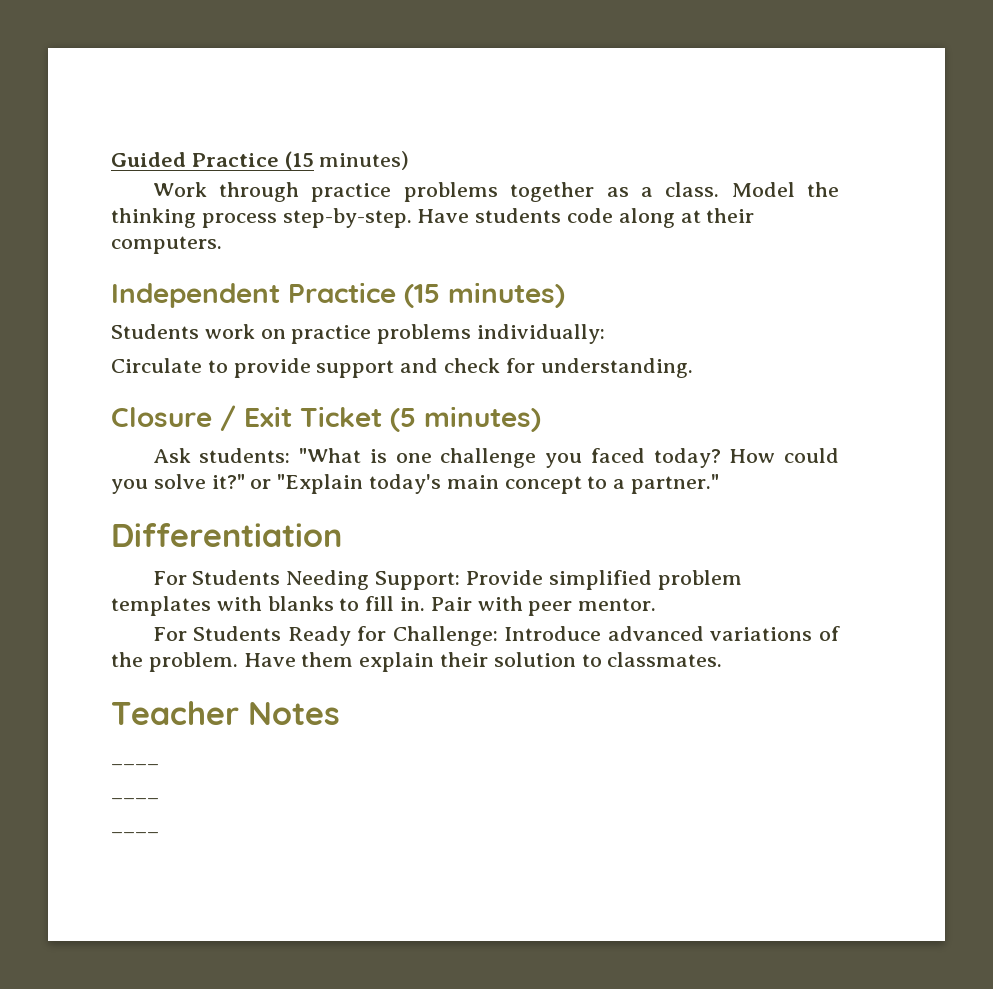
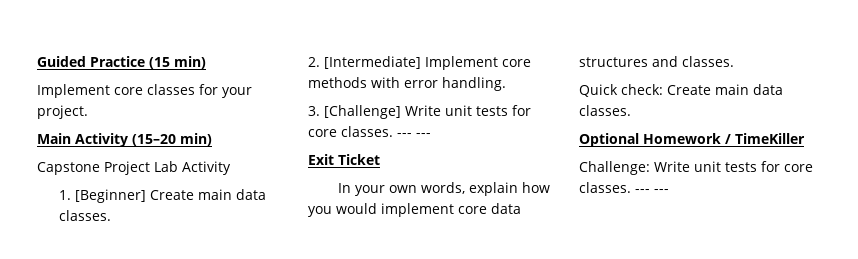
[319,151,410,170] [152,182,839,202] [111,208,755,228] [111,236,222,254] [111,282,565,308] [111,324,606,344] [111,358,693,378] [111,405,541,432] [152,448,839,468] [111,474,720,494] [111,523,342,547] [152,570,742,590] [111,596,657,616] [152,626,840,646] [111,652,723,672] [111,701,340,725] [111,763,159,766] [111,797,159,800] [111,831,159,834] minutes) // Work through practice problems together as a class. Model the thinking process step-by-step. Have students code along at their computers. // Independent Practice (15 minutes) // Students work on practice problems individually: // Circulate to provide support and check for understanding. // Closure / Exit Ticket (5 minutes) // Ask students: "What is one challenge you faced today? How could you solve it?" or "Explain today's main concept to a partner." // Differentiation // For Students Needing Support: Provide simplified problem templates with blanks to fill in. Pair with peer mentor. // For Students Ready for Challenge: Introduce advanced variations of the problem. Have them explain their solution to classmates. // Teacher Notes // ____ // ____ // ____ -> [174,56,206,69] [37,84,252,98] [37,105,88,119] [37,133,212,147] [37,161,231,175] [59,189,267,203] [59,210,112,221] [308,56,531,70] [308,77,506,91] [308,105,531,119] [308,126,431,137] [308,154,380,165] [337,182,550,196] [308,203,521,217] [579,56,734,67] [579,84,783,97] [579,105,631,116] [579,133,805,147] [579,161,813,175] [579,182,669,193] min) // Implement core classes for your project. // Main Activity (15–20 min) // Capstone Project Lab Activity // 1. [Beginner] Create main data classes. // 2. [Intermediate] Implement core methods with error handling. // 3. [Challenge] Write unit tests for core classes. --- --- // Exit Ticket // In your own words, explain how you would implement core data structures and classes. // Quick check: Create main data classes. // Optional Homework / TimeKiller // Challenge: Write unit tests for core classes. --- ---

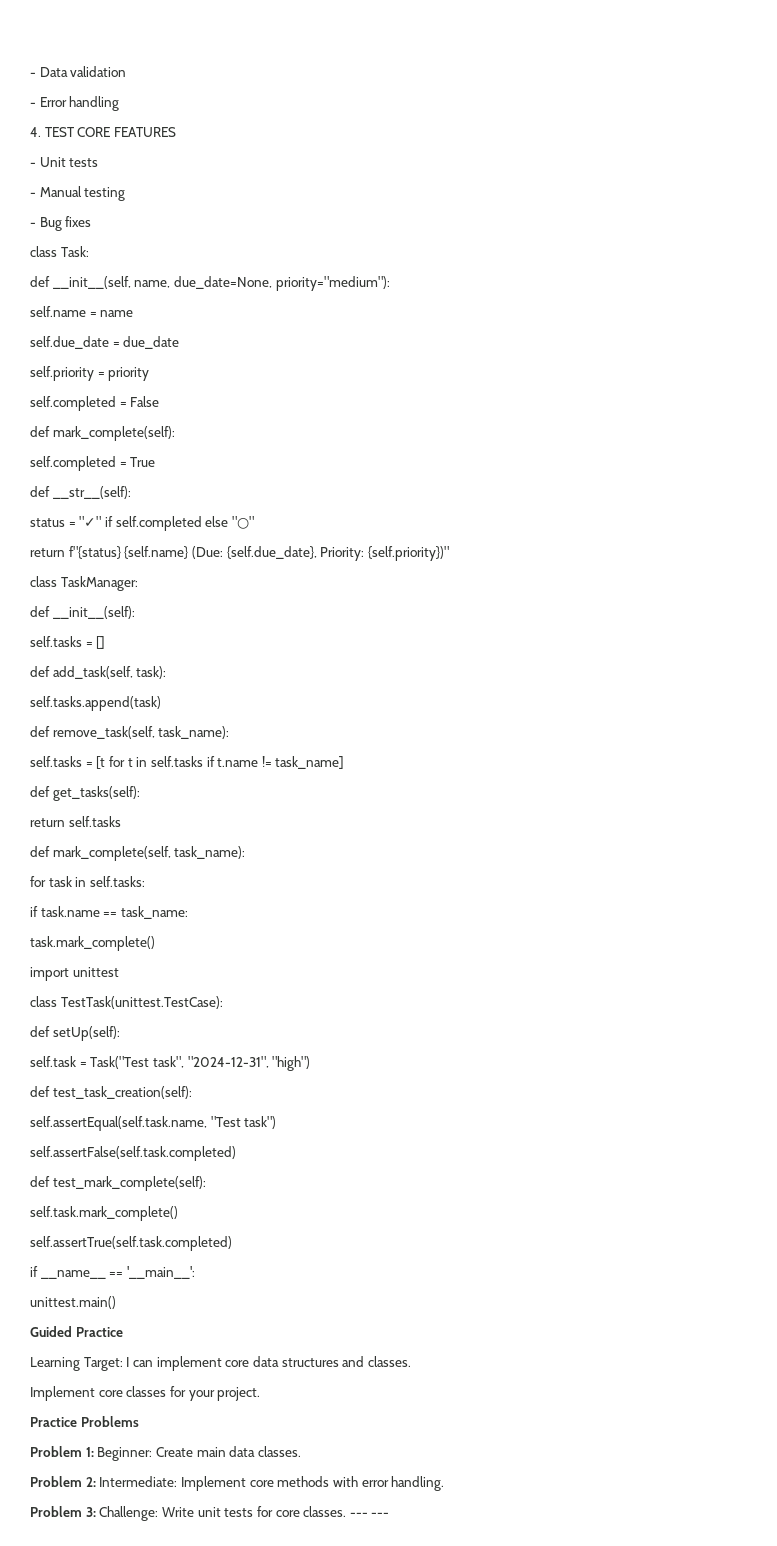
[37,56,206,69] Guided Practice (15 min) -> [30,66,127,77] [30,96,120,111] [30,127,176,137] [30,157,99,167] [30,186,126,201] [30,216,92,231] [30,246,89,257] [30,276,390,291] [30,306,134,317] [30,336,180,349] [30,366,150,381] [30,396,160,411] [30,426,175,441] [30,456,156,471] [30,486,131,499] [30,516,254,531] [30,546,449,561] [30,576,138,591] [30,606,135,619] [30,636,106,649] [30,666,167,679] [30,696,161,711] [30,726,230,739] [30,756,345,769] [30,786,140,801] [30,816,121,827] [30,846,246,861] [30,876,145,887] [30,906,188,919] [30,936,155,951] [30,967,119,981] [30,996,223,1009] [30,1026,120,1041] [30,1056,311,1071] [30,1086,192,1099] [30,1116,277,1131] [30,1146,236,1161] [30,1176,206,1191] [30,1206,178,1221] [30,1236,232,1251] [30,1266,195,1279] [30,1296,116,1309] [30,1326,123,1337] [30,1356,411,1371] - Data validation // - Error handling // 4. TEST CORE FEATURES // - Unit tests // - Manual testing // - Bug fixes // class Task: // def __init__(self, name, due_date=None, priority="medium"): // self.name = name // self.due_date = due_date // self.priority = priority // self.completed = False // def mark_complete(self): // self.completed = True // def __str__(self): // status = "✓" if self.completed else "○" // return f"{status} {self.name} (Due: {self.due_date}, Priority: {self.priority})" // class TaskManager: // def __init__(self): // self.tasks = [] // def add_task(self, task): // self.tasks.append(task) // def remove_task(self, task_name): // self.tasks = [t for t in self.tasks if t.name != task_name] // def get_tasks(self): // return self.tasks // def mark_complete(self, task_name): // for task in self.tasks: // if task.name == task_name: // task.mark_complete() // import unittest // class TestTask(unittest.TestCase): // def setUp(self): // self.task = Task("Test task", "2024-12-31", "high") // def test_task_creation(self): // self.assertEqual(self.task.name, "Test task") // self.assertFalse(self.task.completed) // def test_mark_complete(self): // self.task.mark_complete() // self.assertTrue(self.task.completed) // if __name__ == '__main__': // unittest.main() // Guided Practice // Learning Target: I can implement core data structures and classes.
[37,133,212,147] [37,161,231,175] [59,189,267,203] [59,210,112,221] [308,56,421,69] Main Activity (15–20 min) // Capstone Project Lab Activity // 1. [Beginner] Create main data classes. // 2. [Intermediate] -> [30,1416,139,1427] [30,1446,301,1461] [30,1476,178,1487] Practice Problems // Problem 1: Beginner: Create main data classes. // Problem 2: Intermediate:
[308,105,531,119] [308,126,431,137] [308,154,380,165] [337,182,550,196] [308,203,521,217] [579,56,734,67] [579,84,783,97] [579,105,631,116] [579,133,805,147] 3. [Challenge] Write unit tests for core classes. --- --- // Exit Ticket // In your own words, explain how you would implement core data structures and classes. // Quick check: Create main data classes. // Optional Homework / TimeKiller // -> [30,1506,96,1517] Problem 3:

